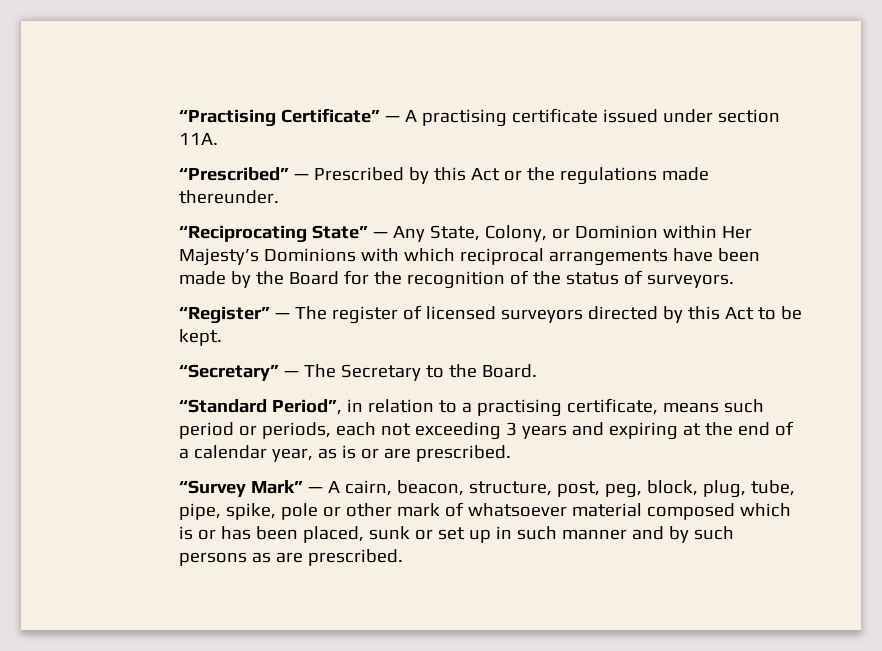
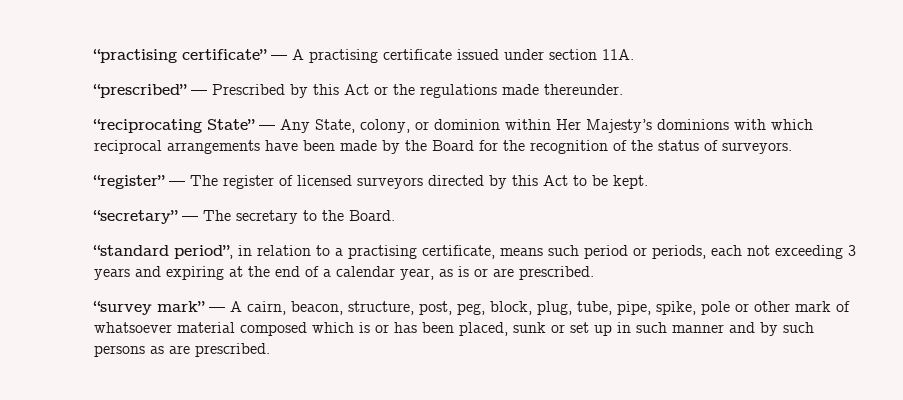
[178,108,380,127] “Practising Certificate” -> [92,49,267,63] “practising certificate”
[178,167,289,181] “Prescribed” -> [92,84,187,98] “prescribed”
[178,225,307,243] “Reciprocating -> [92,119,202,133] “reciprocating
[484,225,658,242] Colony, or Dominion -> [359,119,500,133] colony, or dominion
[263,248,356,262] Dominions -> [656,119,729,130] dominions
[178,306,270,324] “Register” -> [92,175,165,189] “register”
[178,364,421,381] “Secretary” — The Secretary -> [92,210,298,224] “secretary” — The secretary
[178,399,342,415] “Standard Period”, -> [92,245,233,259] “standard period”,
[178,480,303,497] “Survey Mark” -> [92,301,205,315] “survey mark”

